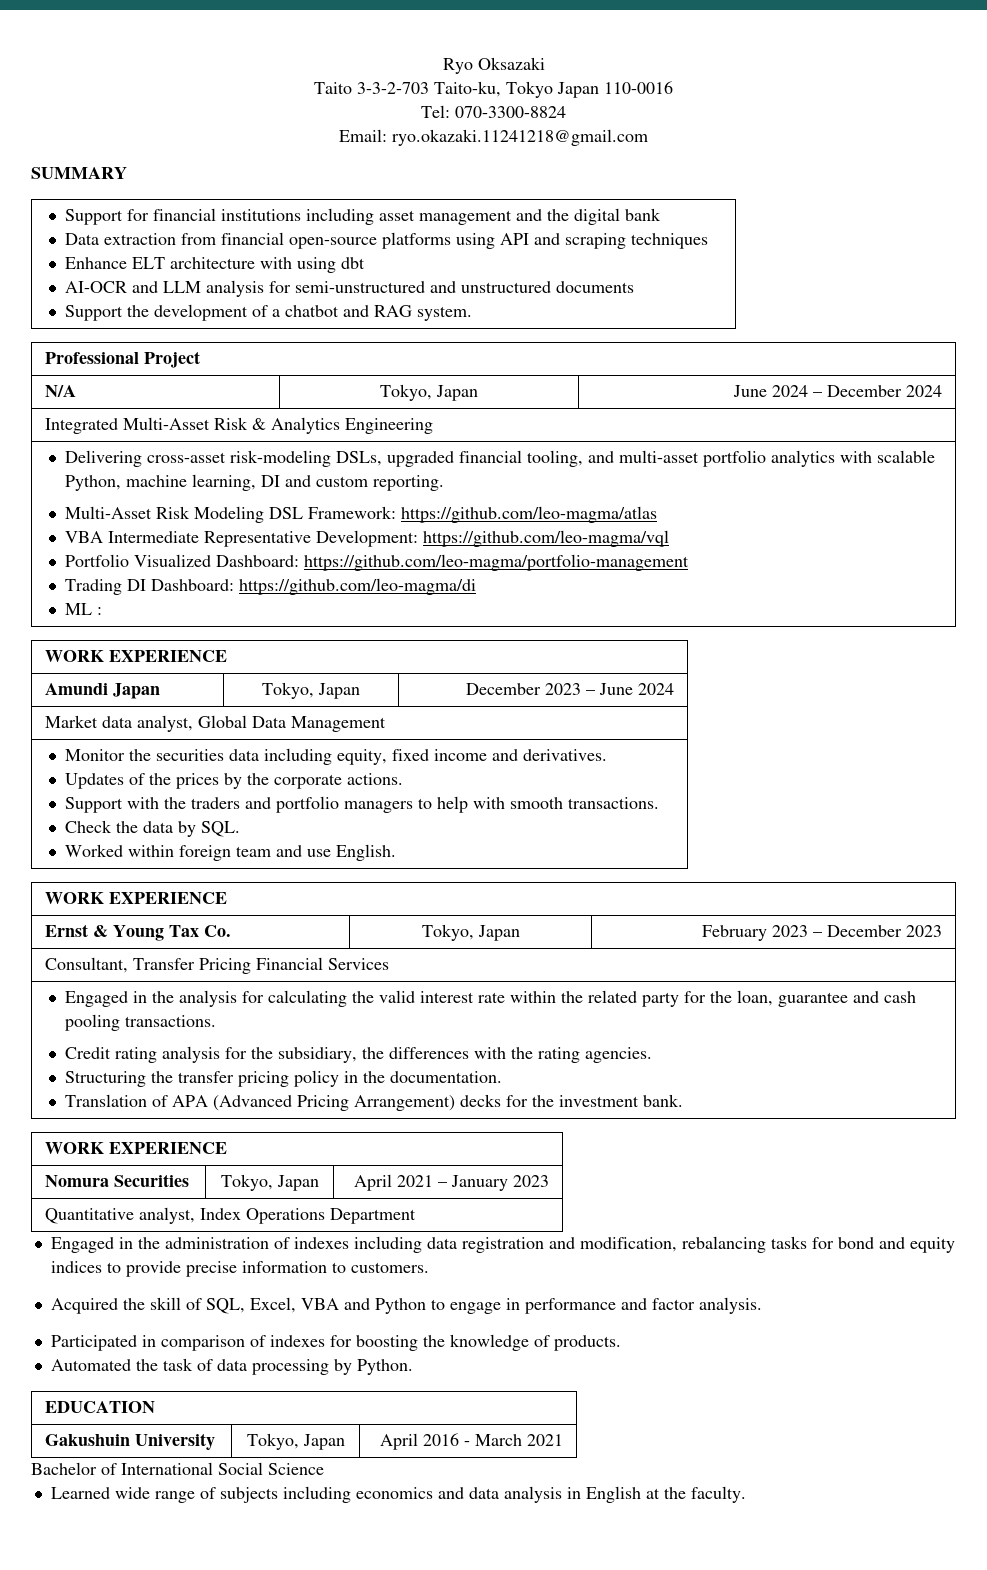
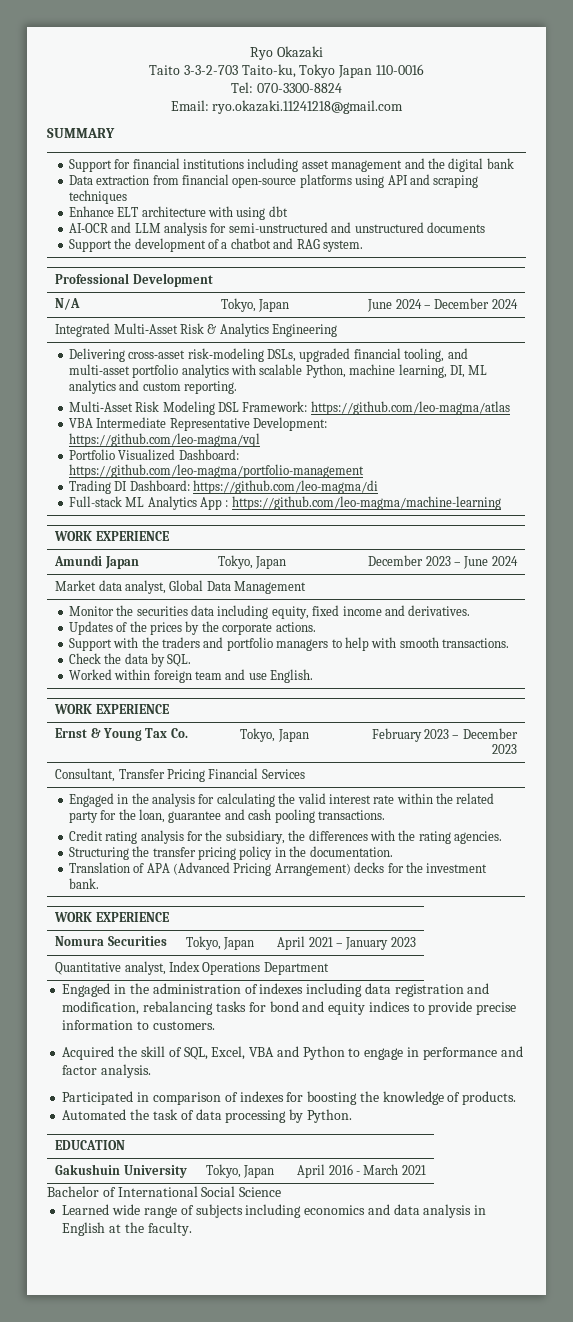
[477,57,545,70] Oksazaki -> [276,46,323,58] Okazaki
[143,351,200,368] Project -> [132,273,213,287] Development
[260,475,280,487] DI -> [449,365,488,378] [68,380,116,394] DI, ML analytics
[64,603,92,615] ML -> [68,496,223,510] Full-stack ML Analytics App
(102, 611) none -> [231,496,501,510] https://github.com/leo-magma/machine-learning

